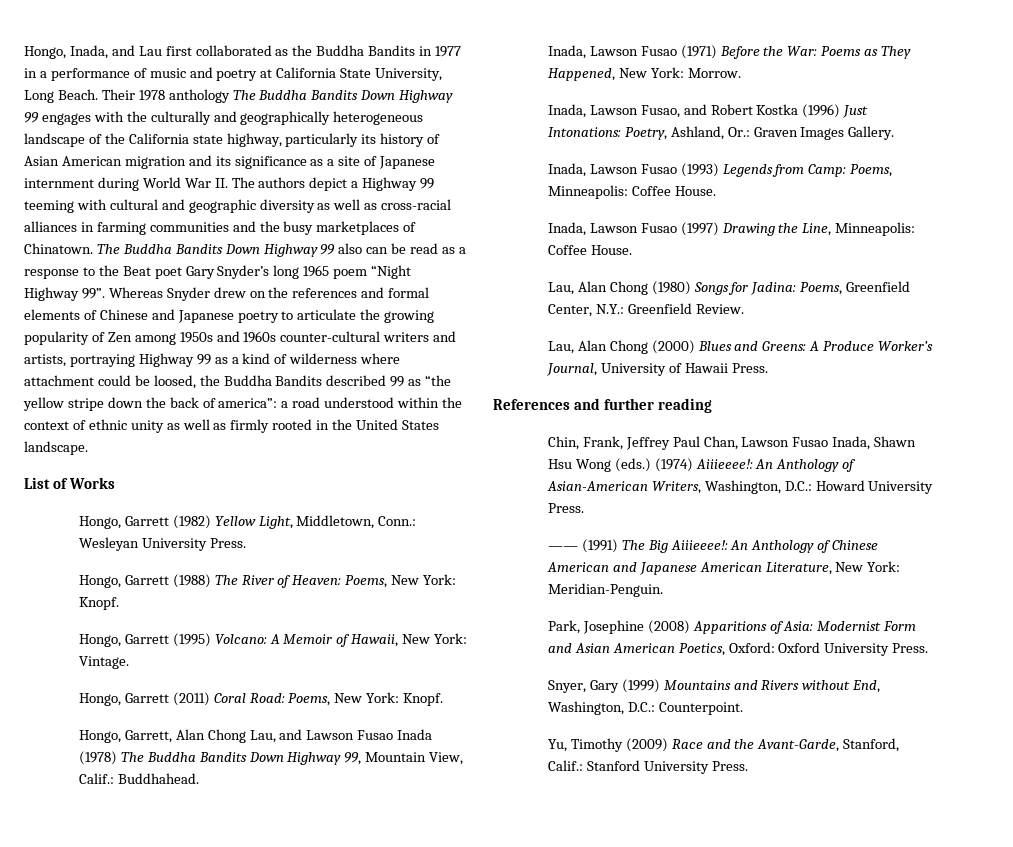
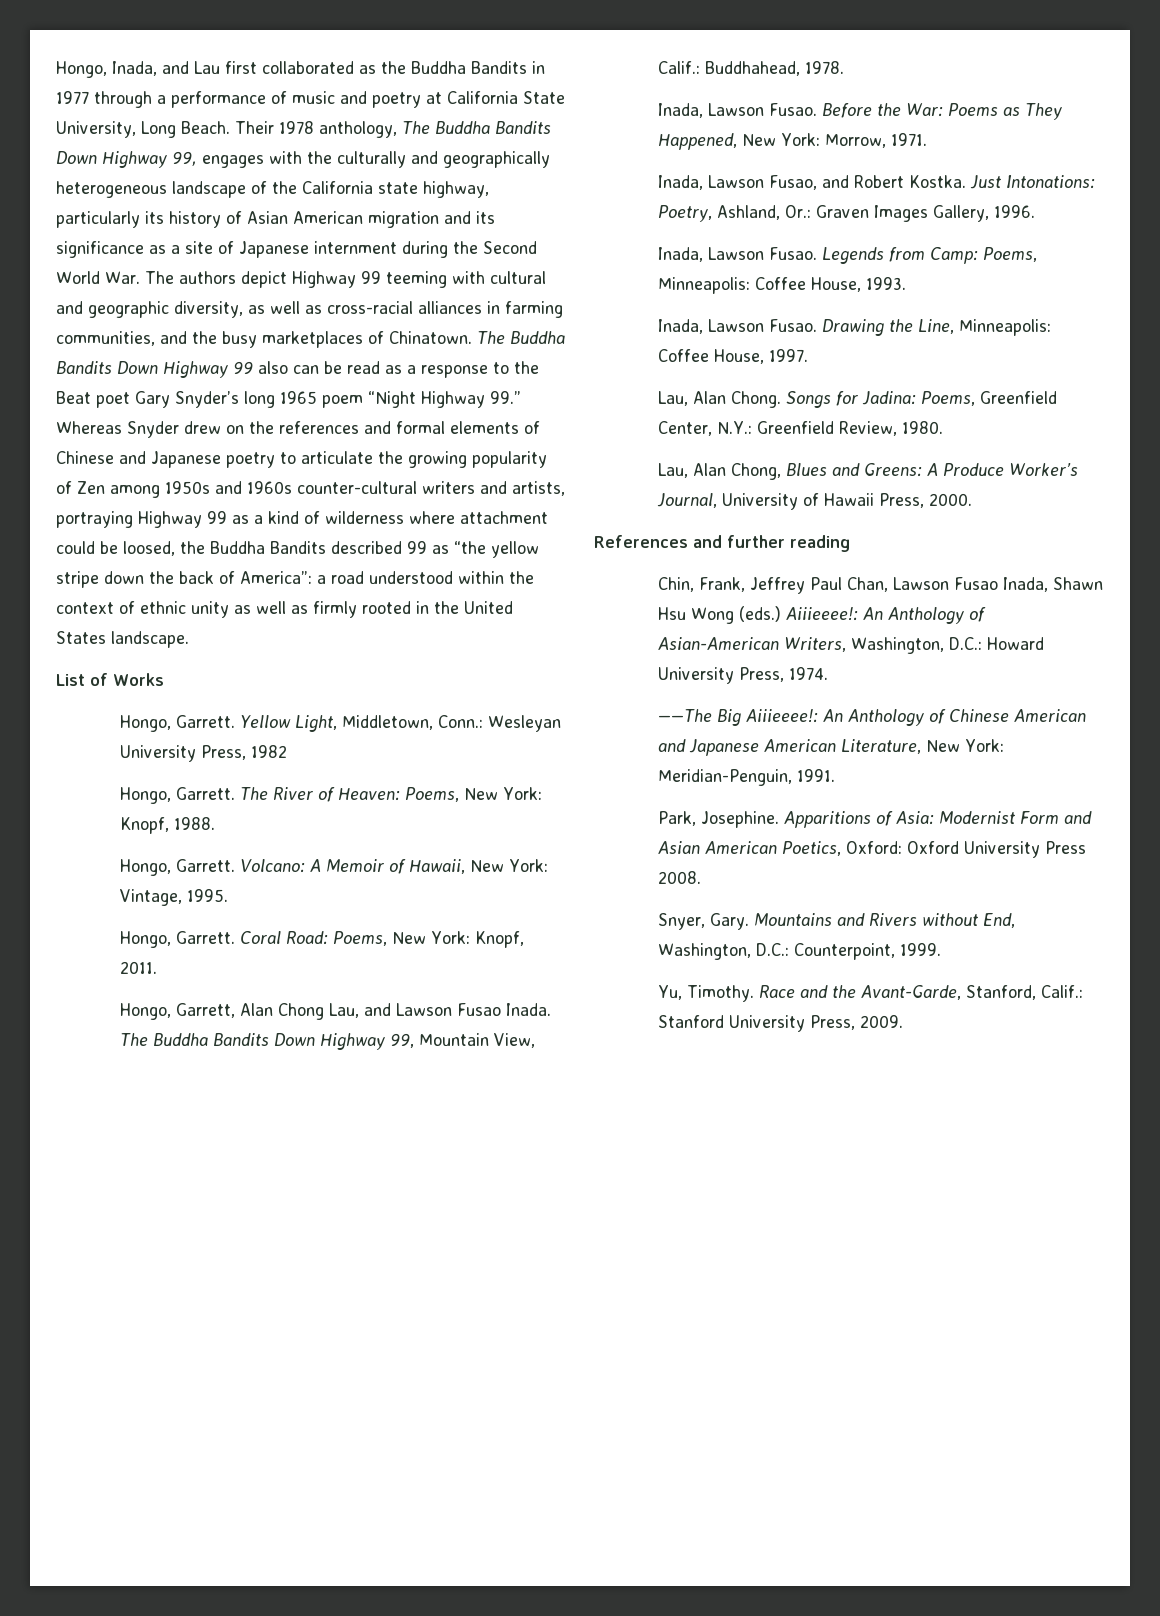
[24,68,37,78] in -> [94,91,152,108] through
[168,89,454,103] [24,112,39,123] anthology The Buddha Bandits Down Highway 99 -> [319,121,551,138] [56,151,197,168] anthology, The Buddha Bandits Down Highway 99,
[142,177,228,188] World War II. -> [453,241,537,254] [56,271,140,284] the Second World War.
[351,181,359,188] a -> (287, 279) none
[259,199,315,213] diversity -> [174,301,243,318] diversity,
[149,222,229,232] communities -> [56,331,155,346] communities,
[81,288,105,299] 99”. -> [490,391,521,404] 99.”
[218,398,278,408] america”: -> [240,571,312,584] America”:
[124,515,211,529] Garrett (1982) -> [176,715,236,728] Garrett.
[209,538,246,548] [78,574,211,588] Press. // Hongo, Garrett (1988) -> [201,745,288,760] [120,787,236,804] Press, 1982 // Hongo, Garrett.
[78,597,119,610] [78,633,211,647] Knopf. // Hongo, Garrett (1995) -> [120,817,216,834] [120,859,236,876] Knopf, 1988. // Hongo, Garrett.
[78,656,129,669] [78,692,210,706] Vintage. // Hongo, Garrett (2011) -> [120,889,229,906] [120,931,236,948] Vintage, 1995. // Hongo, Garrett.
[403,693,444,706] Knopf. -> [475,931,525,948] [120,961,158,974] Knopf, 2011.
[397,729,433,740] [78,751,117,765] Inada (1978) -> [506,1003,552,1016] Inada.
[117,773,199,784] [547,45,717,59] Buddhahead. // Inada, Lawson Fusao (1971) -> [705,61,845,76] [658,103,818,118] Buddhahead, 1978. // Inada, Lawson Fusao.
[687,68,741,78] Morrow. -> [825,133,928,148] Morrow, 1971.
[756,104,841,118] Kostka (1996) -> [909,175,967,188] Kostka.
[848,126,895,140] [547,163,719,177] Gallery. // Inada, Lawson Fusao (1993) -> [933,205,1036,222] [658,247,818,262] Gallery, 1996. // Inada, Lawson Fusao.
[674,186,716,196] [547,222,719,236] House. // Inada, Lawson Fusao (1997) -> [811,277,907,292] [658,319,818,334] House, 1993. // Inada, Lawson Fusao.
[590,245,632,255] [547,281,691,295] House. // Lau, Alan Chong (1980) -> [714,349,809,364] [658,391,782,408] House, 1997. // Lau, Alan Chong.
[695,304,744,314] [547,340,695,354] Review. // Lau, Alan Chong (2000) -> [839,421,944,436] [658,463,782,480] Review, 1980. // Lau, Alan Chong,
[731,363,768,373] Press. -> [879,493,973,508] Press, 2000.
[654,458,693,472] (1974) -> (782, 614) none
[547,503,584,513] [547,539,645,553] Press. // —— (1991) The -> [739,667,829,682] [658,709,713,722] Press, 1974. // ——The
[547,583,663,597] Meridian-Penguin. -> [658,769,836,786] Meridian-Penguin, 1991.
[582,620,690,634] Josephine (2008) -> [701,811,780,828] Josephine.
[892,643,929,653] Press. -> [1045,841,1087,854] [658,871,702,884] Press 2008.
[589,679,660,693] Gary (1999) -> [710,913,750,930] Gary.
[658,702,743,715] Counterpoint. -> [794,943,942,960] Counterpoint, 1999.
[570,738,668,752] Timothy (2009) -> [687,985,755,1002] Timothy.
[711,761,748,771] Press. -> [810,1015,904,1030] Press, 2009.

